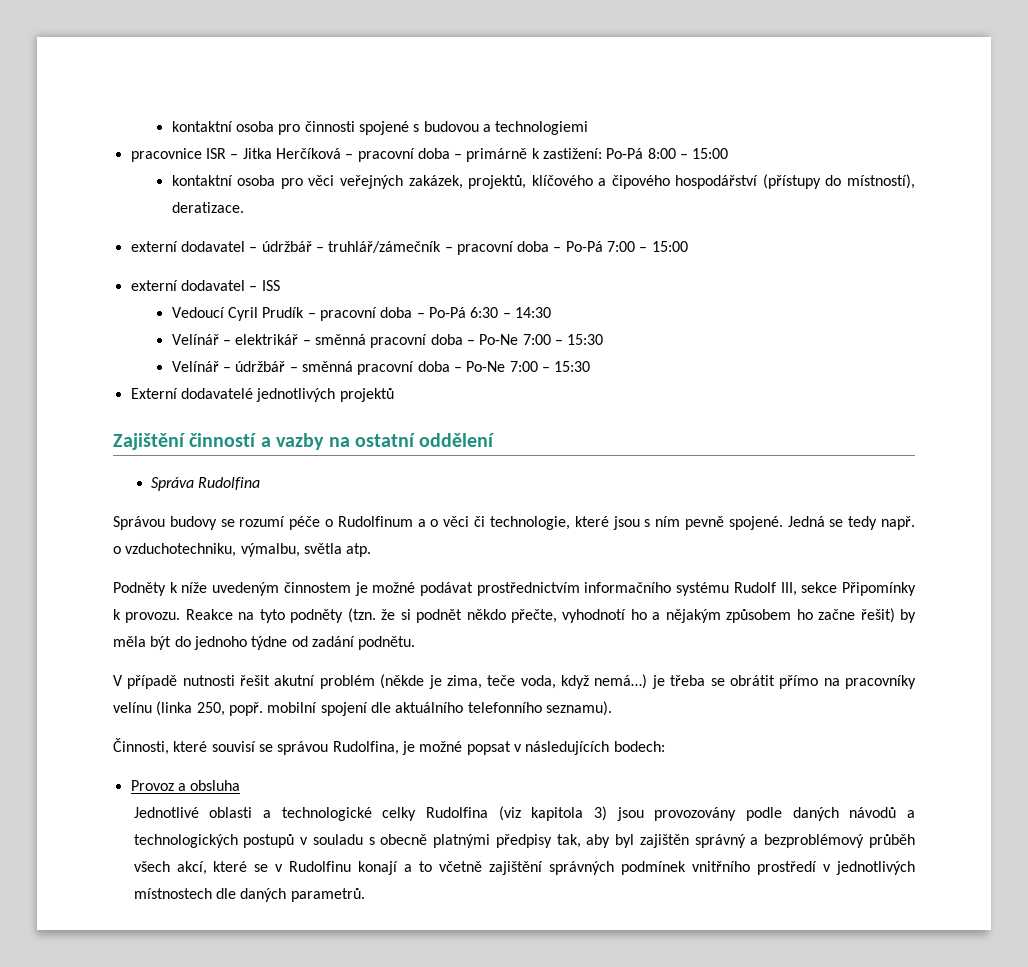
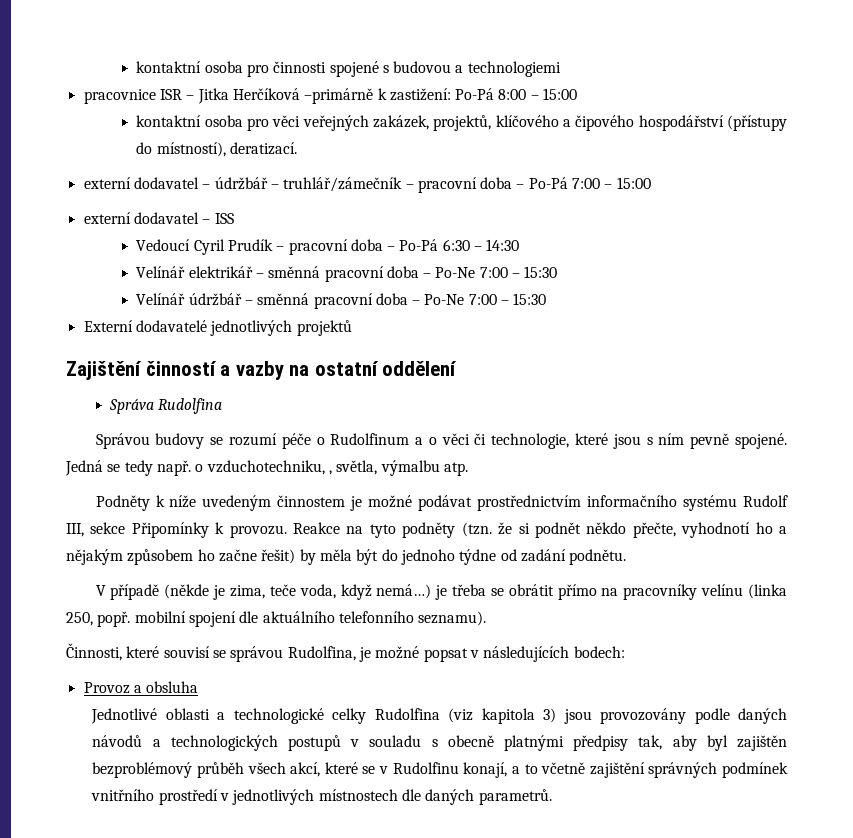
[345,148,528,162] – pracovní doba – primárně -> [304,88,374,104] –primárně
[171,202,244,213] deratizace. -> [229,142,297,155] deratizací.
[223,340,232,345] – -> (186, 272) none
[223,367,232,372] – -> (186, 299) none
[240,543,342,557] výmalbu, světla -> [328,460,440,476] , světla, výmalbu
[182,675,375,689] nutnosti řešit akutní problém -> (160, 592) none
[694,834,759,848] správný a -> (787, 743) none
[358,861,399,875] konají -> [463,762,508,778] konají,

